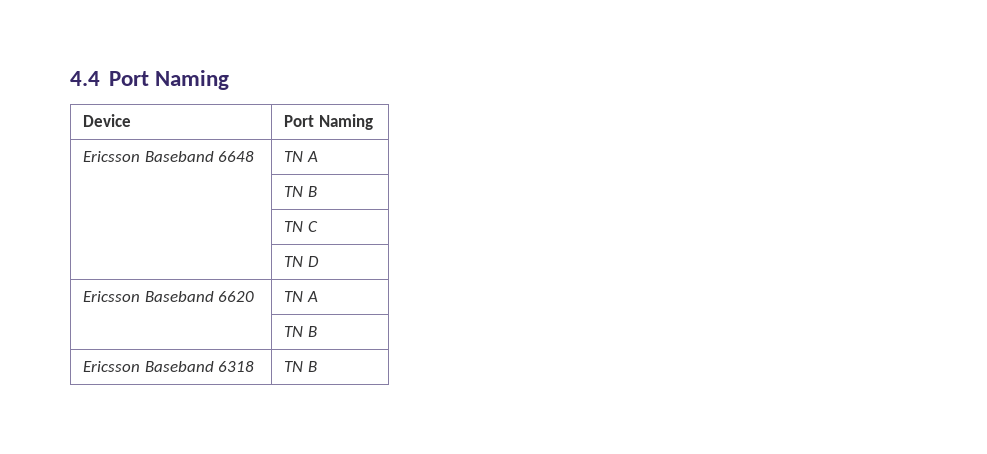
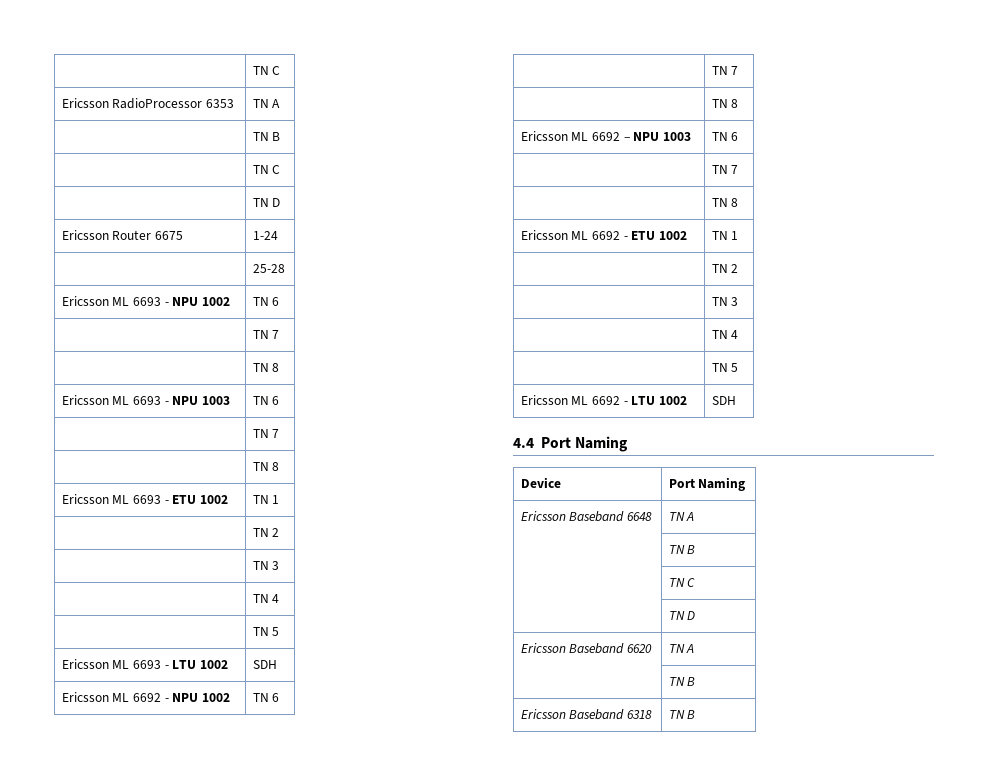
(70, 78) none -> [252,66,281,75] [61,98,234,109] [252,99,281,108] [252,132,281,141] [252,165,281,174] [252,198,281,207] [61,230,183,240] [252,231,278,240] [252,264,285,273] [61,296,230,306] [252,297,280,306] [252,330,280,339] [252,363,280,372] [61,395,230,405] [252,396,280,405] [252,429,280,438] [252,462,280,471] [61,494,228,504] [252,495,280,504] [252,528,280,537] [252,561,280,570] [252,594,280,603] [252,627,280,636] [61,659,228,669] [252,660,277,669] [61,692,230,702] [252,693,280,702] [711,66,739,75] [711,99,739,108] [520,131,691,141] [711,132,739,141] [711,165,739,174] [711,198,739,207] [520,230,687,240] [711,231,739,240] [711,264,739,273] [711,297,739,306] [711,330,739,339] [711,363,739,372] [520,395,687,405] [711,396,736,405] | TN C // Ericsson RadioProcessor 6353 | TN A // | TN B // | TN C // | TN D // Ericsson Router 6675 | 1-24 // | 25-28 // Ericsson ML 6693 - NPU 1002 | TN 6 // | TN 7 // | TN 8 // Ericsson ML 6693 - NPU 1003 | TN 6 // | TN 7 // | TN 8 // Ericsson ML 6693 - ETU 1002 | TN 1 // | TN 2 // | TN 3 // | TN 4 // | TN 5 // Ericsson ML 6693 - LTU 1002 | SDH // Ericsson ML 6692 - NPU 1002 | TN 6 // | TN 7 // | TN 8 // Ericsson ML 6692 – NPU 1003 | TN 6 // | TN 7 // | TN 8 // Ericsson ML 6692 - ETU 1002 | TN 1 // | TN 2 // | TN 3 // | TN 4 // | TN 5 // Ericsson ML 6692 - LTU 1002 | SDH //

